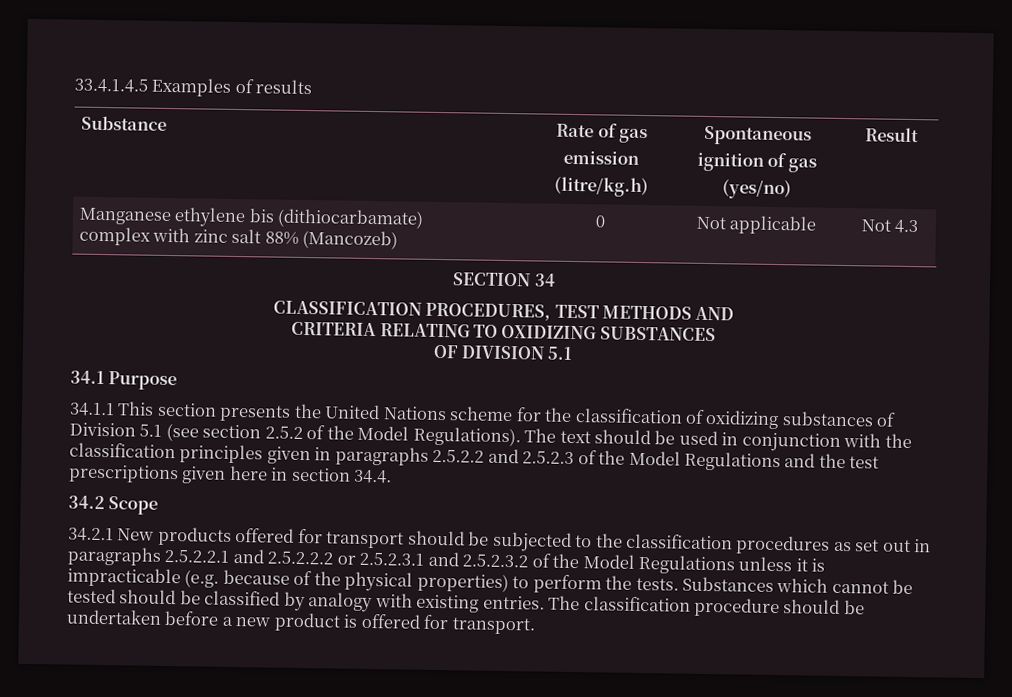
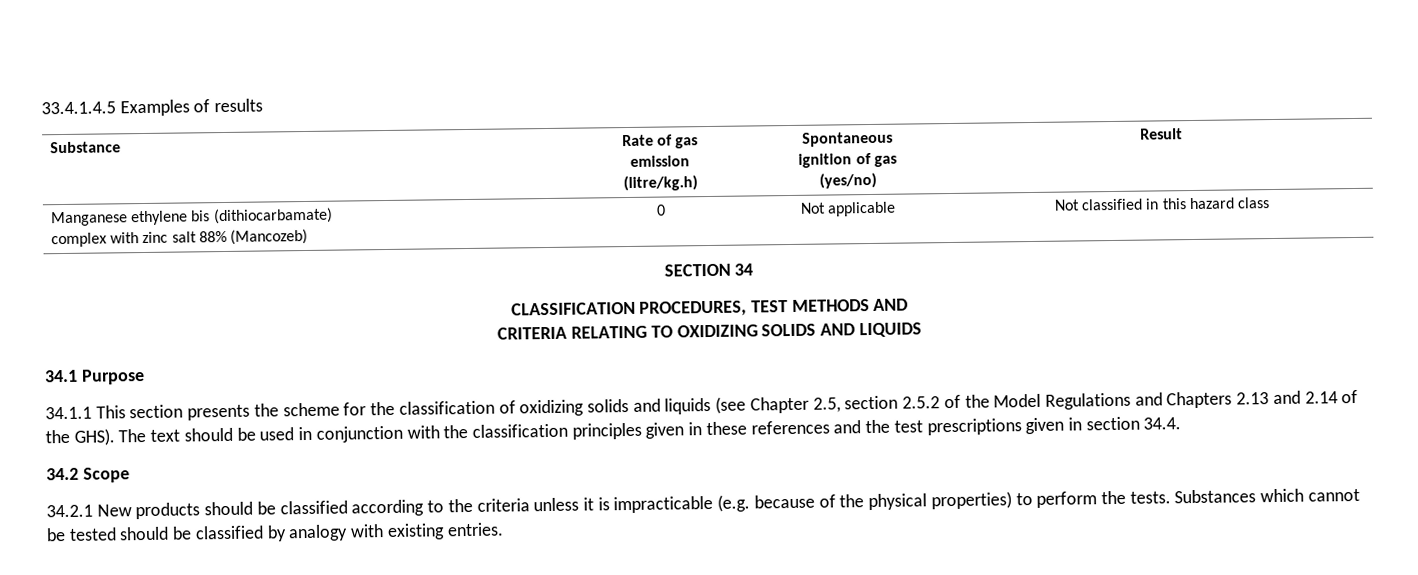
[894,219,919,234] 4.3 -> [1081,197,1271,211] classified in this hazard class
[599,326,716,342] [432,344,574,360] SUBSTANCES // OF DIVISION 5.1 -> [761,322,922,338] SOLIDS AND LIQUIDS
[324,404,447,421] United Nations -> (279, 410) none
[781,411,897,427] [69,422,199,442] substances of Division 5.1 (see -> [586,396,841,415] solids and liquids (see Chapter 2.5,
[412,426,521,447] Regulations). -> [1044,389,1359,410] [45,428,115,446] Regulations and Chapters 2.13 and 2.14 of the GHS).
[334,446,782,472] paragraphs 2.5.2.2 and 2.5.2.3 of the Model Regulations -> [705,420,830,436] these references
[229,465,268,481] here -> (1065, 426) none
[235,528,932,555] [67,546,736,575] offered for transport should be subjected to the classification procedures as set out in paragraphs 2.5.2.2.1 and 2.5.2.2.2 or 2.5.2.3.1 and 2.5.2.3.2 of the Model Regulations -> [204,498,530,517] should be classified according to the criteria
[548,595,865,618] [66,609,535,635] The classification procedure should be undertaken before a new product is offered for transport. -> (504, 529) none

